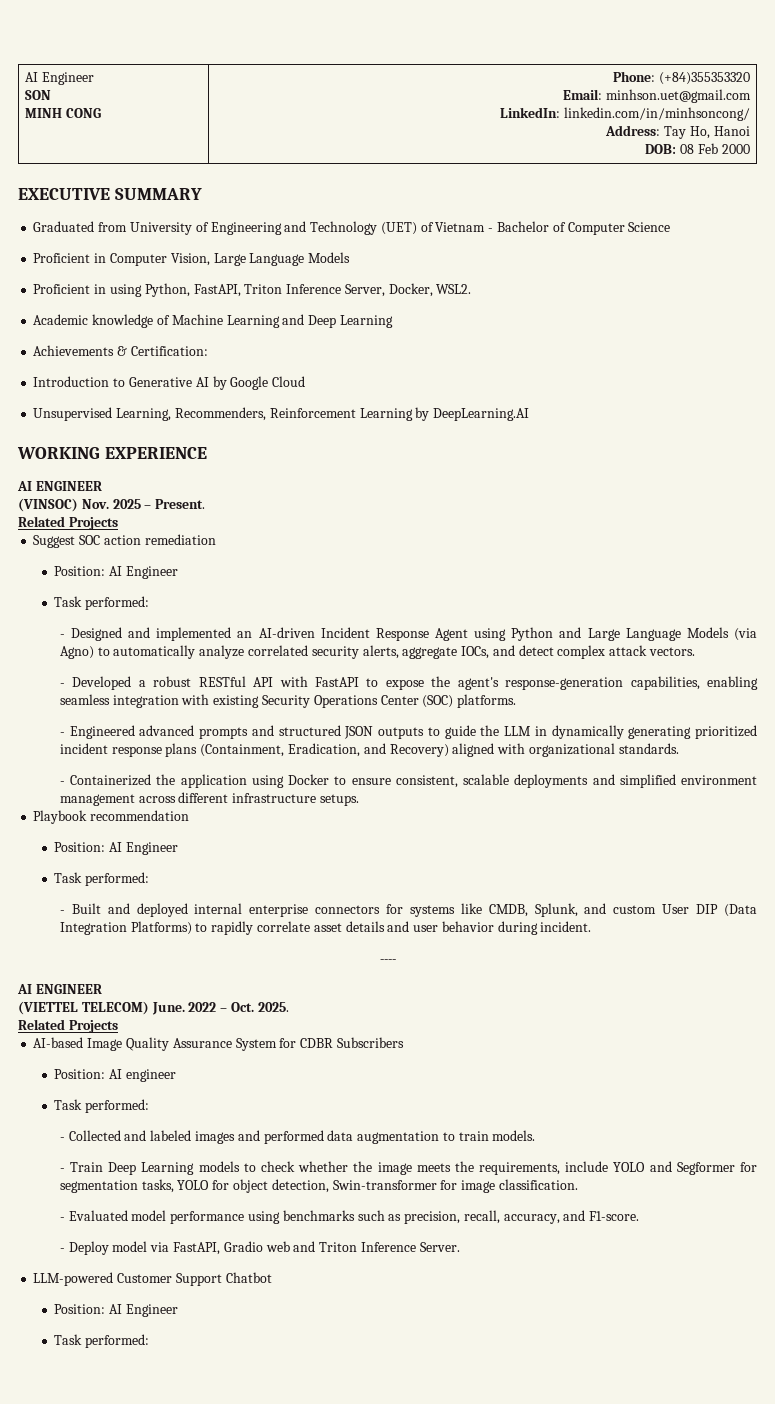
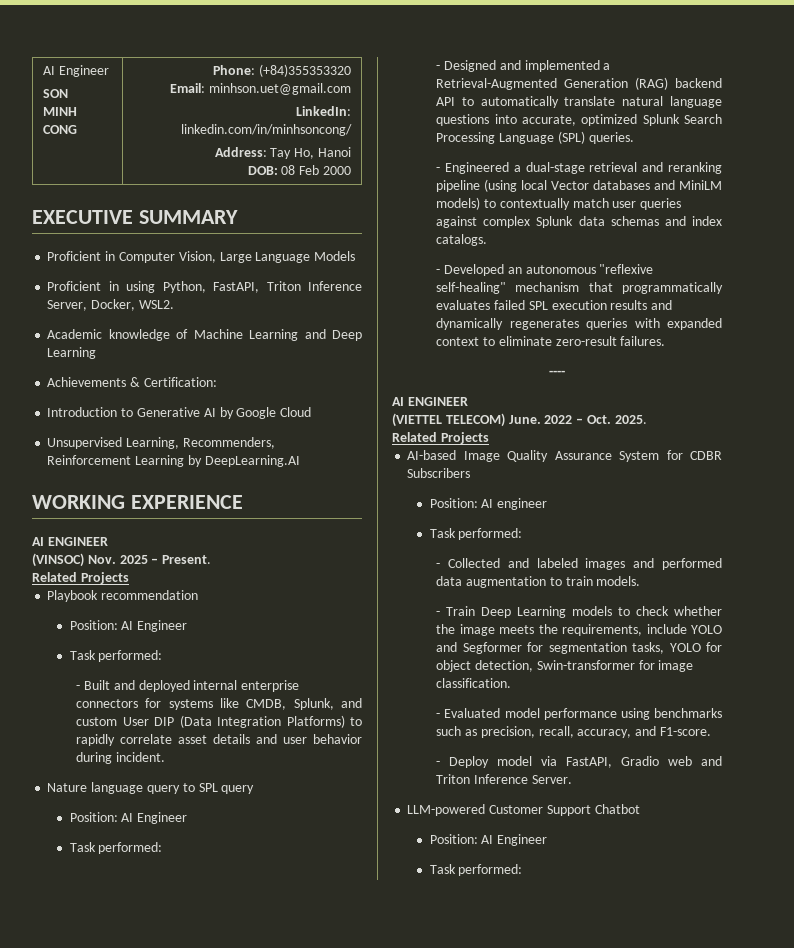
[33,221,671,235] // Graduated from University of Engineering and Technology (UET) of Vietnam - Bachelor of Computer Science -> (238, 217) none
[33,534,216,548] [54,566,178,579] [54,596,150,610] [59,627,758,641] [59,645,696,659] [59,676,758,690] [59,694,517,708] [59,725,757,739] [59,743,679,757] [59,774,757,788] [59,792,360,806] // Suggest SOC action remediation // Position: AI Engineer // Task performed: // - Designed and implemented an AI-driven Incident Response Agent using Python and Large Language Models (via Agno) to automatically analyze correlated security alerts, aggregate IOCs, and detect complex attack vectors. // - Developed a robust RESTful API with FastAPI to expose the agent's response-generation capabilities, enabling seamless integration with existing Security Operations Center (SOC) platforms. // - Engineered advanced prompts and structured JSON outputs to guide the LLM in dynamically generating prioritized incident response plans (Containment, Eradication, and Recovery) aligned with organizational standards. // - Containerized the application using Docker to ensure consistent, scalable deployments and simplified environment management across different infrastructure setups. -> (129, 578) none
(592, 926) none -> [47,782,255,794] [69,812,188,824] [69,842,163,854] [436,60,611,72] [436,77,722,90] [436,96,722,108] [436,114,722,126] [436,131,634,144] [436,162,722,174] [436,179,722,192] [436,197,682,210] [436,216,722,228] [436,234,488,246] [436,264,654,276] [436,282,723,294] [436,300,673,310] [436,318,722,330] [436,336,666,346] // Nature language query to SPL query // Position: AI Engineer // Task performed: // - Designed and implemented a Retrieval-Augmented Generation (RAG) backend API to automatically translate natural language questions into accurate, optimized Splunk Search Processing Language (SPL) queries. // - Engineered a dual-stage retrieval and reranking pipeline (using local Vector databases and MiniLM models) to contextually match user queries against complex Splunk data schemas and index catalogs. // - Developed an autonomous "reflexive self-healing" mechanism that programmatically evaluates failed SPL execution results and dynamically regenerates queries with expanded context to eliminate zero-result failures.

